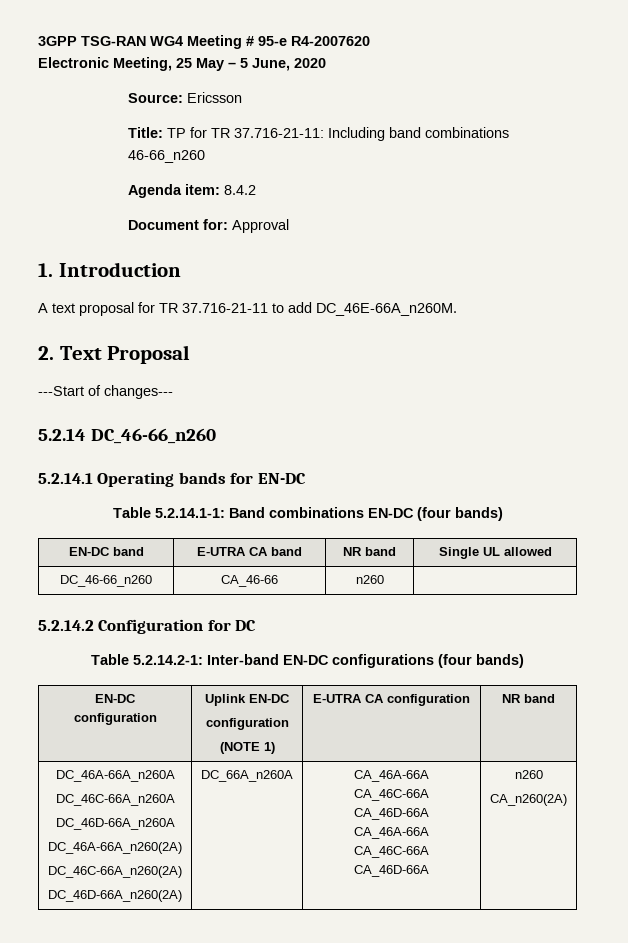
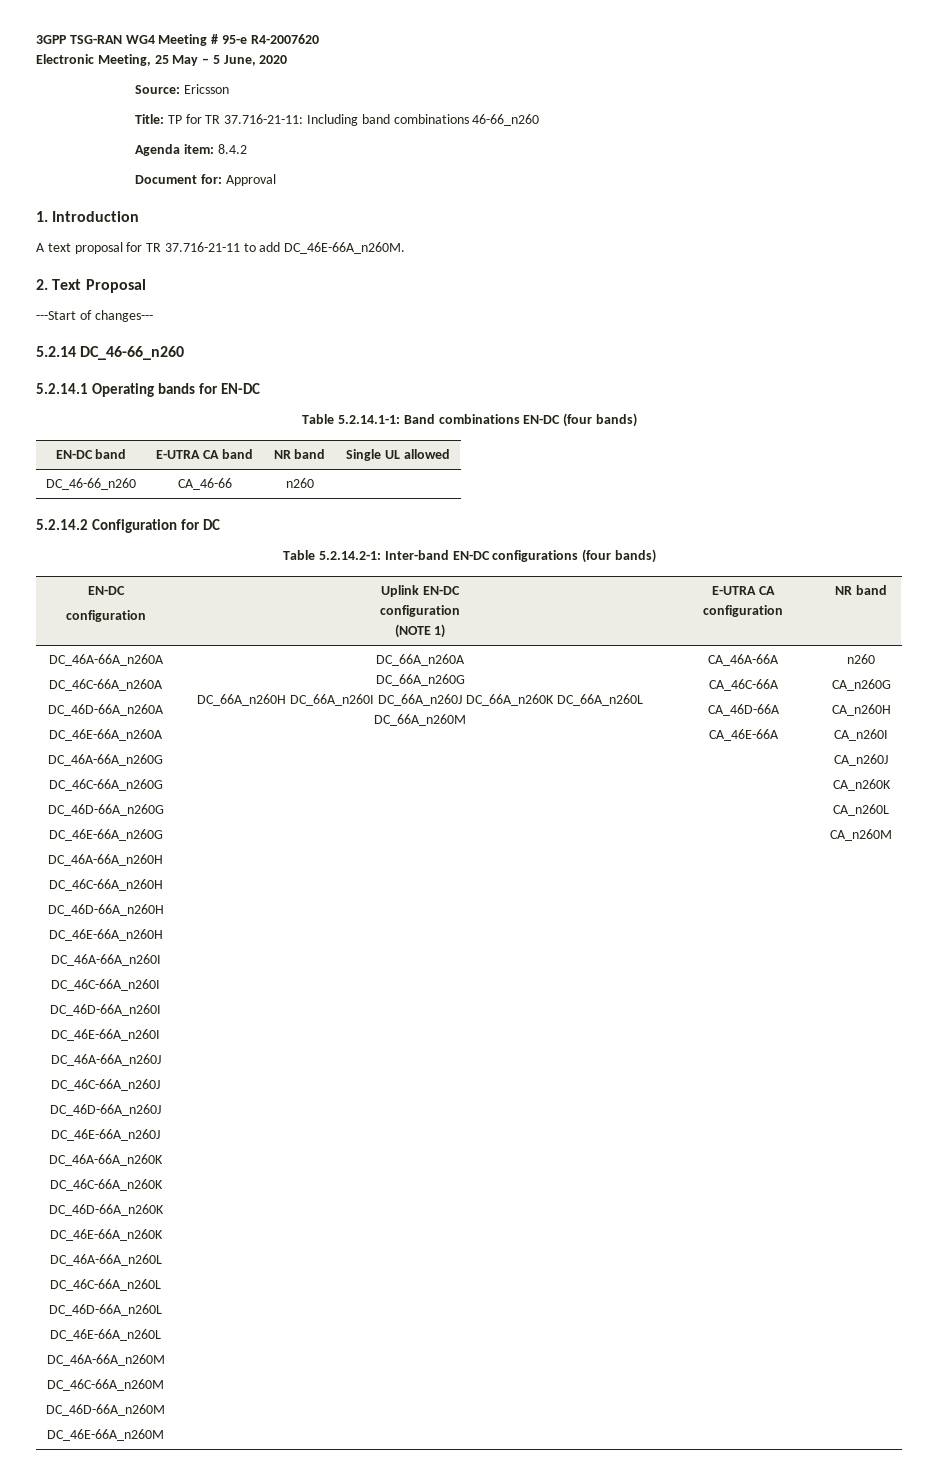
[48,842,182,854] [48,866,182,878] [48,890,182,902] [200,770,293,782] [354,770,429,782] [354,789,429,801] [354,808,429,820] [354,827,429,839] [354,846,429,858] [354,865,429,877] [514,770,543,779] [490,794,567,806] DC_46A-66A_n260(2A) // DC_46C-66A_n260(2A) // DC_46D-66A_n260(2A) | DC_66A_n260A | CA_46A-66A // CA_46C-66A // CA_46D-66A // CA_46A-66A // CA_46C-66A // CA_46D-66A | n260 // CA_n260(2A) -> [49,729,163,741] [48,754,163,766] [48,779,163,791] [47,804,164,816] [48,829,163,841] [48,854,163,866] [48,879,163,891] [47,904,164,916] [48,929,163,941] [50,954,161,966] [51,979,160,991] [50,1004,161,1016] [51,1029,160,1041] [50,1054,161,1066] [51,1079,160,1091] [50,1104,161,1116] [51,1129,160,1141] [49,1154,163,1166] [49,1179,163,1191] [48,1204,164,1216] [49,1229,163,1241] [49,1254,162,1266] [50,1279,161,1291] [49,1304,162,1316] [50,1329,161,1341] [46,1354,165,1366] [47,1379,164,1391] [46,1404,165,1416] [47,1429,164,1441] [376,654,465,666] [375,674,465,686] [197,694,643,706] [374,714,466,726] [708,654,779,666] [708,679,779,691] [707,704,780,716] [708,729,779,741] [847,654,875,664] [831,679,891,691] [831,704,891,716] [834,729,888,741] [834,754,888,766] [832,779,891,791] [833,804,889,816] [830,829,892,841] DC_46E-66A_n260A // DC_46A-66A_n260G // DC_46C-66A_n260G // DC_46D-66A_n260G // DC_46E-66A_n260G // DC_46A-66A_n260H // DC_46C-66A_n260H // DC_46D-66A_n260H // DC_46E-66A_n260H // DC_46A-66A_n260I // DC_46C-66A_n260I // DC_46D-66A_n260I // DC_46E-66A_n260I // DC_46A-66A_n260J // DC_46C-66A_n260J // DC_46D-66A_n260J // DC_46E-66A_n260J // DC_46A-66A_n260K // DC_46C-66A_n260K // DC_46D-66A_n260K // DC_46E-66A_n260K // DC_46A-66A_n260L // DC_46C-66A_n260L // DC_46D-66A_n260L // DC_46E-66A_n260L // DC_46A-66A_n260M // DC_46C-66A_n260M // DC_46D-66A_n260M // DC_46E-66A_n260M | DC_66A_n260A // DC_66A_n260G // DC_66A_n260H DC_66A_n260I DC_66A_n260J DC_66A_n260K DC_66A_n260L DC_66A_n260M | CA_46A-66A // CA_46C-66A // CA_46D-66A // CA_46E-66A | n260 // CA_n260G // CA_n260H // CA_n260I // CA_n260J // CA_n260K // CA_n260L // CA_n260M

